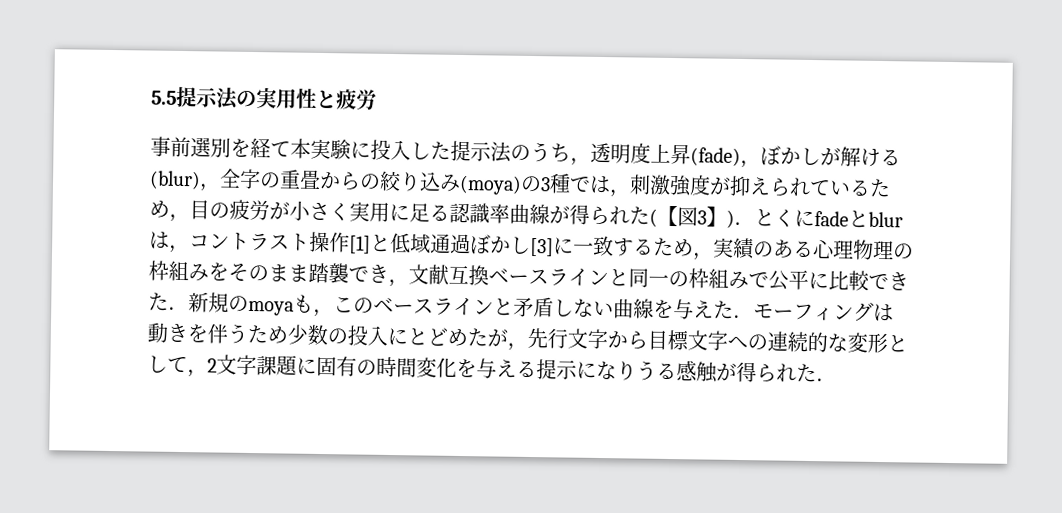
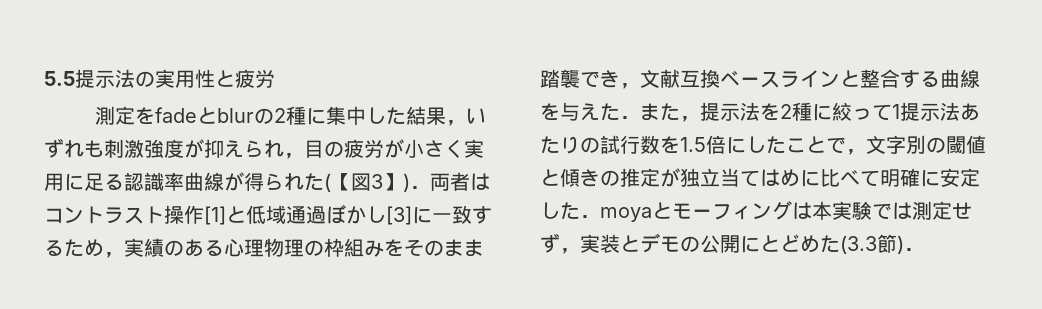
[150,136,901,169] [149,168,630,198] 事前選別を経て本実験に投入した提示法のうち，透明度上昇(fade)，ぼかしが解ける(blur)，全字の重畳からの絞り込み(moya)の3種では， -> [95,106,487,126] [44,138,104,158] 測定をfadeとblurの2種に集中した結果，いずれも
[809,178,891,198] [149,200,170,218] ているため -> (284, 149) none
[754,208,903,228] [149,231,190,254] とくにfadeとblurは， -> [430,172,490,191] 両者は
[628,268,909,291] [148,292,894,322] [147,322,908,354] [147,354,817,383] 同一の枠組みで公平に比較できた．新規のmoyaも，このベースラインと矛盾しない曲線を与えた．モーフィングは動きを伴うため少数の投入にとどめたが，先行文字から目標文字への連続的な変形として，2文字課題に固有の時間変化を与える提示になりうる感触が得られた -> [860,69,980,88] [540,102,980,122] [540,135,986,155] [540,168,980,187] [540,201,972,222] [540,233,904,254] 整合する曲線を与えた．また，提示法を2種に絞って1提示法あたりの試行数を1.5倍にしたことで，文字別の閾値と傾きの推定が独立当てはめに比べて明確に安定した．moyaとモーフィングは本実験では測定せず，実装とデモの公開にとどめた(3.3節)

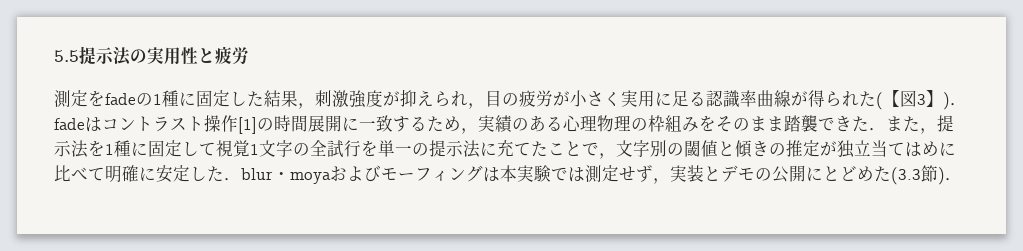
[197,106,367,125] とblurの2種に集中 -> [136,90,230,107] の1種に固定
[466,108,487,124] [44,138,104,158] いずれも -> (315, 106) none
[430,172,470,191] 両者 -> [54,118,85,130] fade
[226,204,412,225] と低域通過ぼかし[3] -> [257,115,342,132] の時間展開
[620,69,980,89] [540,102,600,121] ，文献互換ベースラインと整合する曲線を与え -> (852, 124) none
[780,102,980,121] [540,135,766,154] 2種に絞って1提示法あたりの試行数を1.5倍にし -> [105,140,531,158] 1種に固定して視覚1文字の全試行を単一の提示法に充て
[600,202,672,222] moyaと -> [241,165,381,184] blur・moyaおよび

